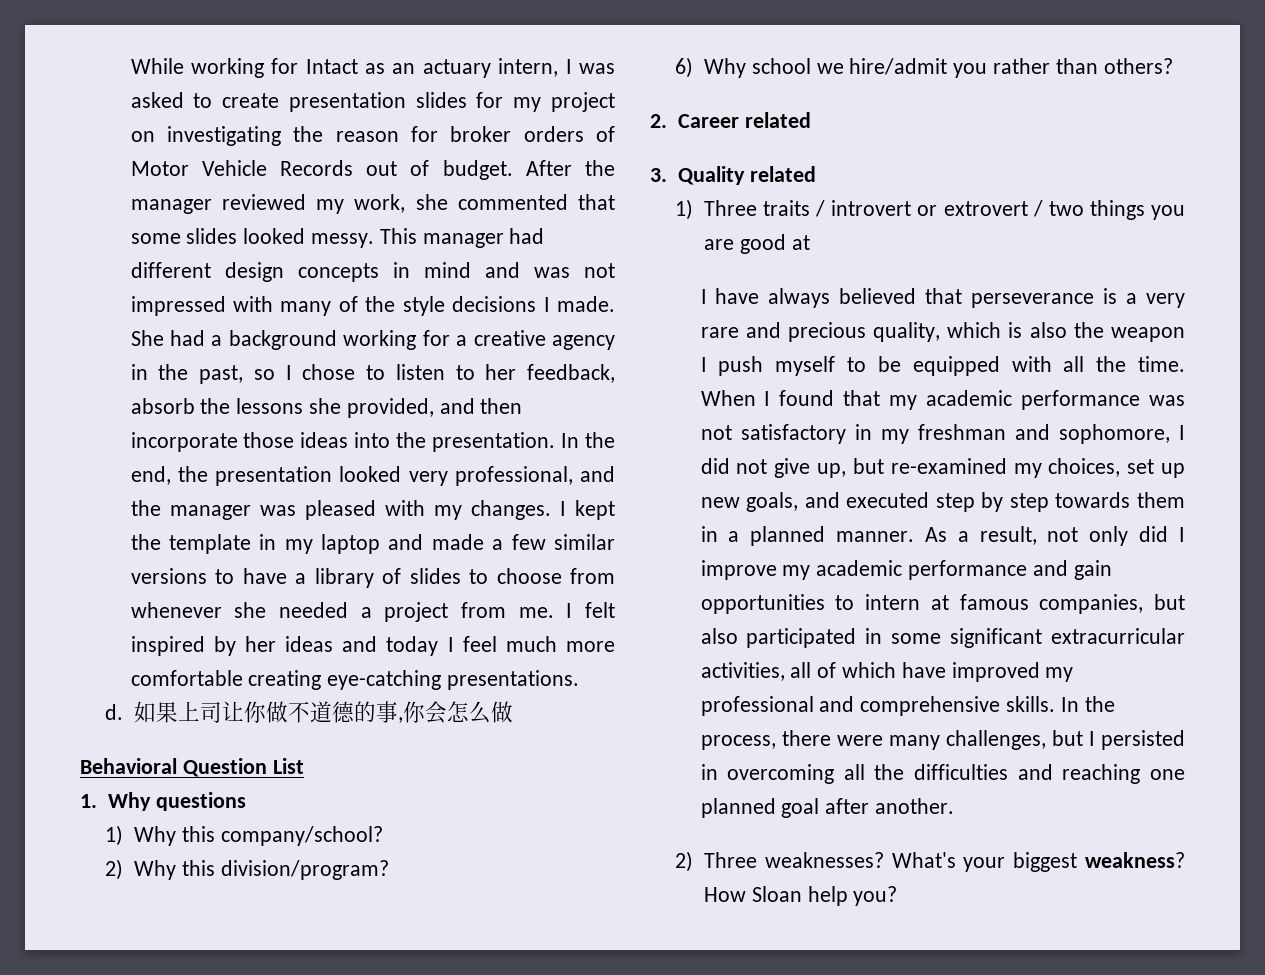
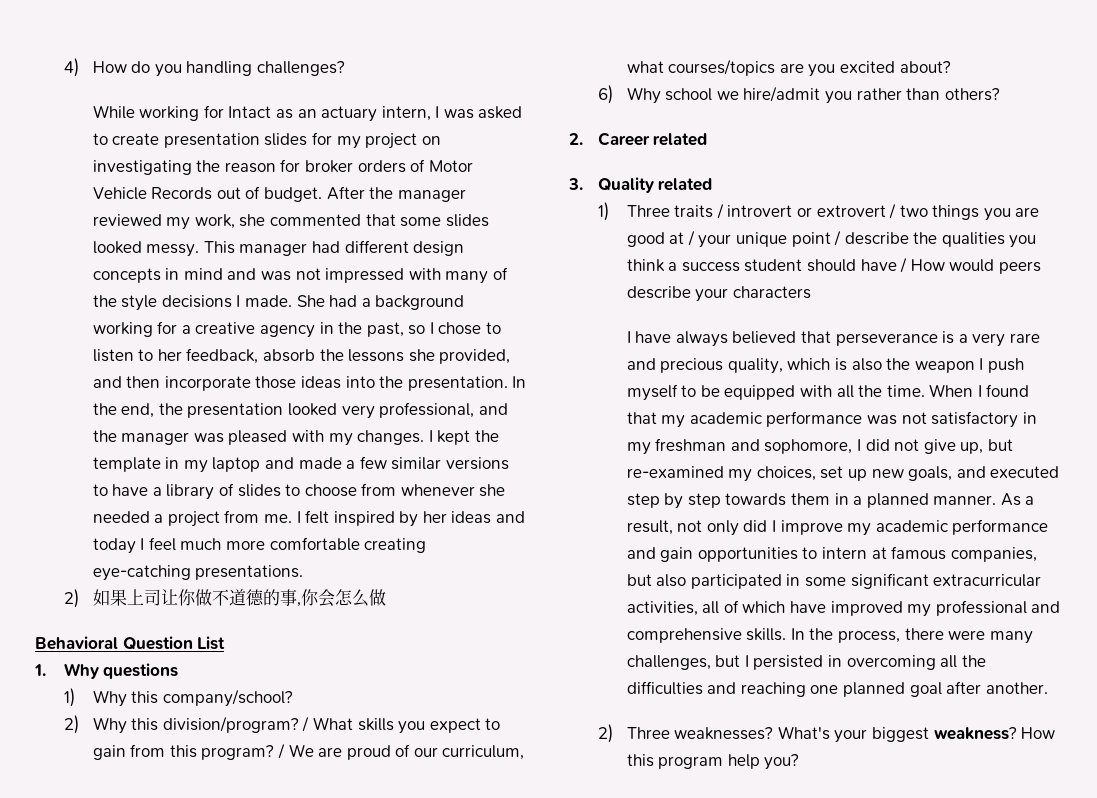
(130, 66) none -> [63,58,345,77] 4) How do you handling challenges? //
[105,704,124,720] d. -> [63,589,79,608] 2)
(389, 870) none -> [302,716,501,734] [92,743,525,760] [626,59,951,77] / What skills you expect to gain from this program? / We are proud of our curriculum, what courses/topics are you excited about?
(810, 242) none -> [687,230,1037,248] [626,257,1041,274] [626,286,811,302] / your unique point / describe the qualities you think a success student should have / How would peers describe your characters
[751,886,802,902] Sloan -> [626,754,724,769] this program

